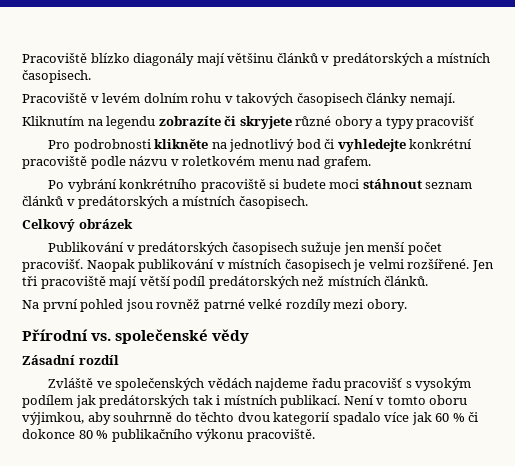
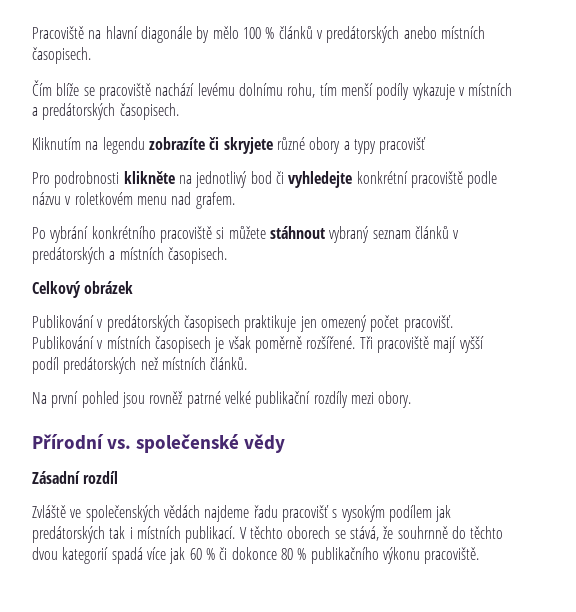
[22,53,490,66] [22,70,91,83] [22,93,455,106] Pracoviště blízko diagonály mají většinu článků v predátorských a místních časopisech. // Pracoviště v levém dolním rohu v takových časopisech články nemají. -> [32,26,485,43] [32,47,91,64] [32,80,513,100] [32,103,179,120] Pracoviště na hlavní diagonále by mělo 100 % článků v predátorských anebo místních časopisech. // Čím blíže se pracoviště nachází levému dolnímu rohu, tím menší podíly vykazuje v místních a predátorských časopisech.
[282,179,422,189] budete moci stáhnout -> [228,226,370,243] můžete stáhnout vybraný
[301,242,442,255] [22,259,494,272] [22,276,37,286] sužuje jen menší počet pracovišť. Naopak publikování v místních časopisech je velmi rozšířené. Jen tři -> [244,315,453,332] [32,336,373,353] praktikuje jen omezený počet pracovišť. Publikování v místních časopisech je však poměrně rozšířené. Tři
[139,276,171,286] větší -> [459,336,484,353] vyšší
(283, 304) none -> [255,391,311,408] publikační
[343,395,468,405] [22,412,111,425] Není v tomto oboru výjimkou, aby -> [239,526,394,541] V těchto oborech se stává, že
[332,412,381,425] spadalo -> [111,547,143,564] spadá

